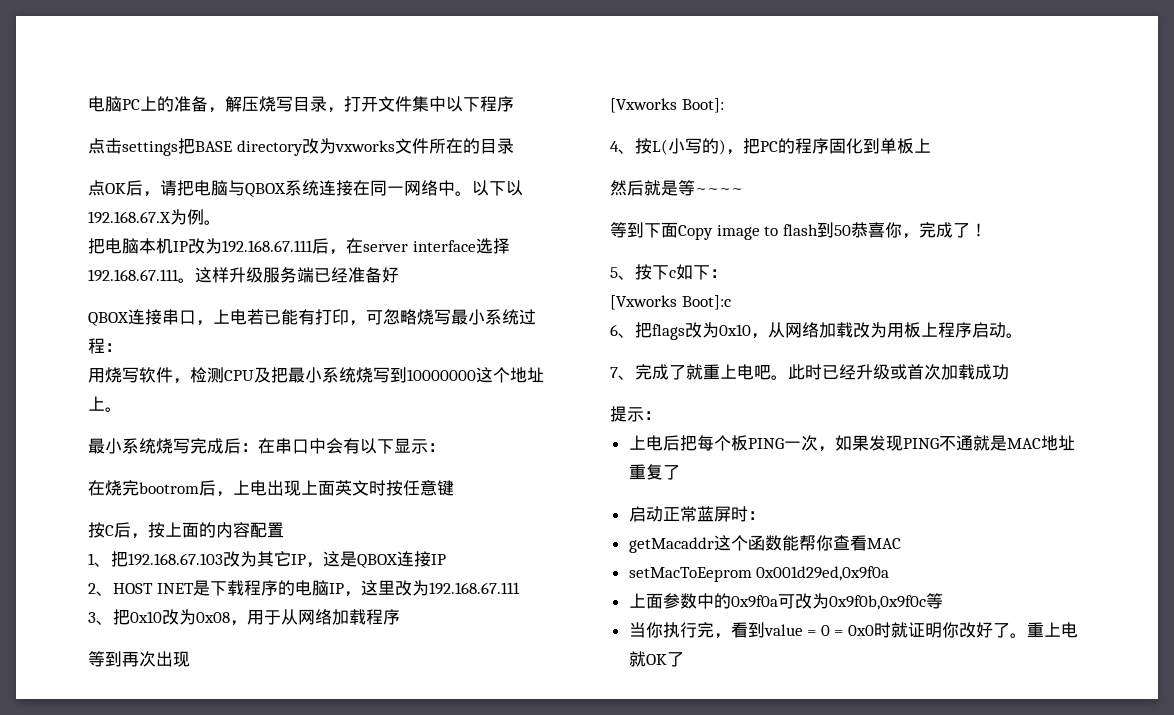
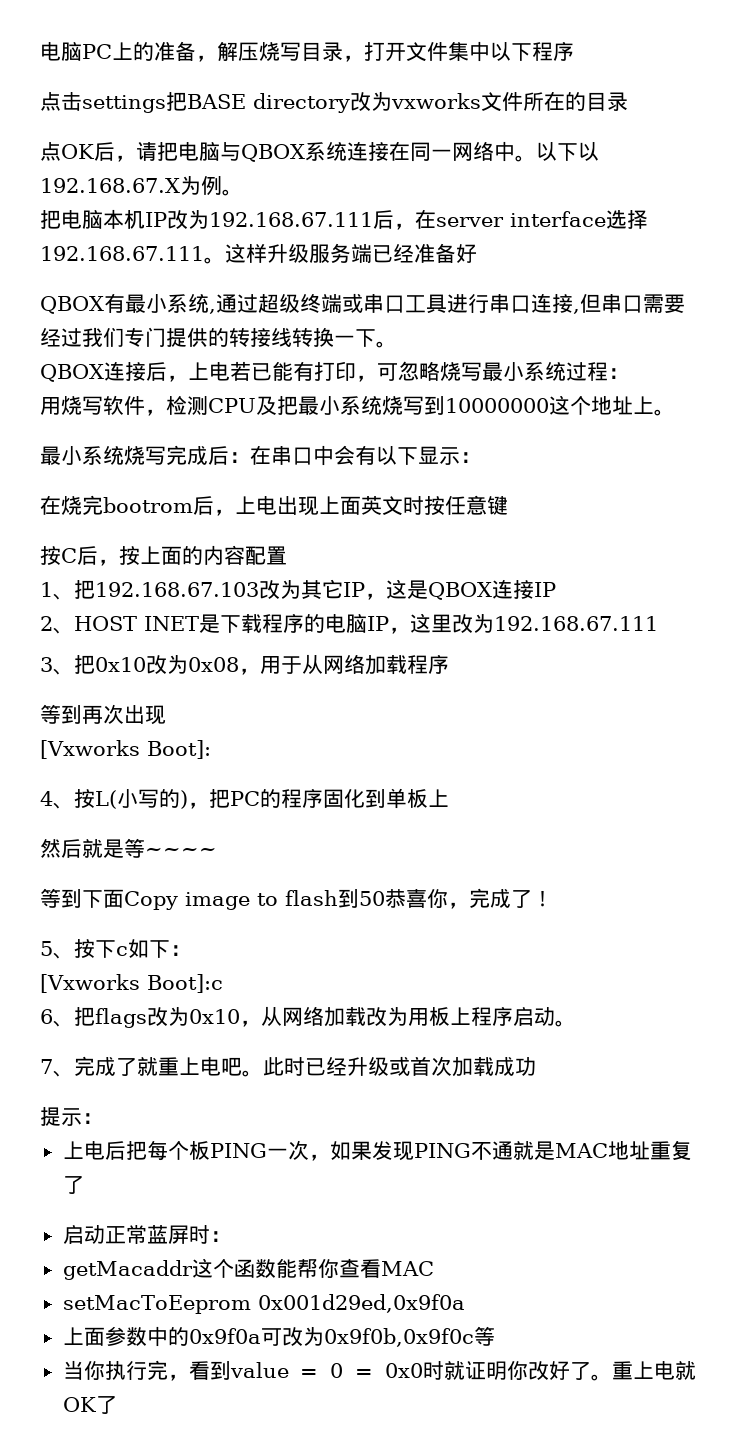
[128,309,196,325] 连接串口 -> [104,293,685,314] [40,327,397,348] [40,361,167,382] 有最小系统,通过超级终端或串口工具进行串口连接,但串口需要经过我们专门提供的转接线转换一下。 // QBOX连接后

